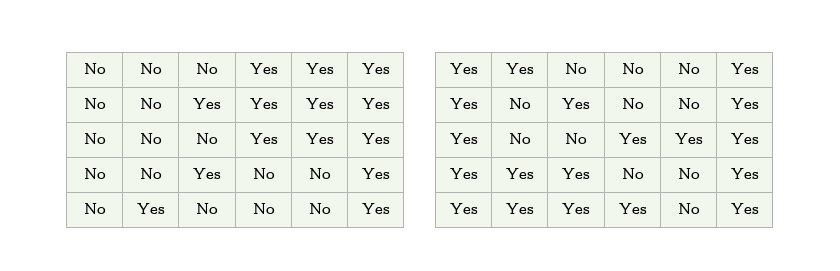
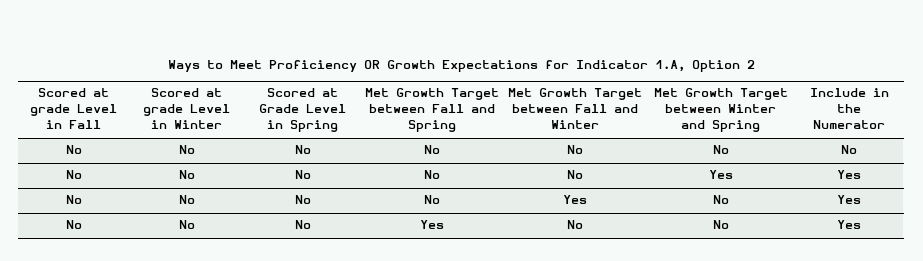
[83,63,106,74] [139,63,162,74] [196,63,218,74] [249,63,278,74] [305,63,334,74] [361,63,390,74] [83,98,106,109] [139,98,162,109] [193,98,221,109] [249,98,278,109] No | No | No | Yes | Yes | Yes // No | No | Yes | Yes -> [168,60,755,72] [38,88,109,97] [30,104,117,116] [46,120,101,129] [151,88,222,97] [143,104,230,116] [151,120,222,129] [267,88,338,97] [259,104,346,113] [267,120,338,132] [365,88,499,100] [369,104,495,113] [408,120,456,132] [508,88,642,100] [512,104,638,113] [551,120,599,129] [653,88,788,100] [665,104,776,113] [681,120,760,132] [809,88,889,97] [837,104,861,113] [813,120,885,129] [65,145,82,154] [178,145,195,154] [294,145,311,154] [424,145,440,154] [567,145,583,154] [712,145,729,154] [841,145,857,154] [65,170,82,179] [178,170,195,179] [294,170,311,179] [424,170,440,179] [567,170,583,179] Ways to Meet Proficiency OR Growth Expectations for Indicator 1.A, Option 2 // Scored at grade Level in Fall | Scored at grade Level in Winter | Scored at Grade Level in Spring | Met Growth Target between Fall and Spring | Met Growth Target between Fall and Winter | Met Growth Target between Winter and Spring | Include in the Numerator // No | No | No | No | No | No | No // No | No | No | No | No
[249,133,278,144] [305,133,334,144] [361,133,390,144] [83,168,106,179] [139,168,162,179] [193,168,221,179] [252,168,275,179] [308,168,331,179] [361,168,390,179] [83,203,106,214] [136,203,165,214] [196,203,218,214] [252,203,275,214] [308,203,331,214] [361,203,390,214] [449,63,478,74] [505,63,534,74] [565,63,587,74] [621,63,644,74] [677,63,700,74] [730,63,759,74] [449,98,478,109] [508,98,531,109] [562,98,590,109] [621,98,644,109] [677,98,700,109] [730,98,759,109] [449,133,478,144] [508,133,531,144] [565,133,587,144] [618,133,647,144] [674,133,703,144] [730,133,759,144] [449,168,478,179] [505,168,534,179] [562,168,590,179] [621,168,644,179] [677,168,700,179] [730,168,759,179] [449,203,478,214] [505,203,534,214] [562,203,590,214] [618,203,647,214] [677,203,700,214] [730,203,759,214] Yes | Yes | Yes // No | No | Yes | No | No | Yes // No | Yes | No | No | No | Yes // Yes | Yes | No | No | No | Yes // Yes | No | Yes | No | No | Yes // Yes | No | No | Yes | Yes | Yes // Yes | Yes | Yes | No | No | Yes // Yes | Yes | Yes | Yes | No | Yes -> [424,195,440,204] [563,195,587,204] [712,195,729,204] [837,195,861,204] [65,220,82,229] [178,220,195,229] [294,220,311,229] [420,220,444,229] [567,220,583,229] [712,220,729,229] [837,220,861,229] No | Yes | No | Yes // No | No | No | Yes | No | No | Yes

